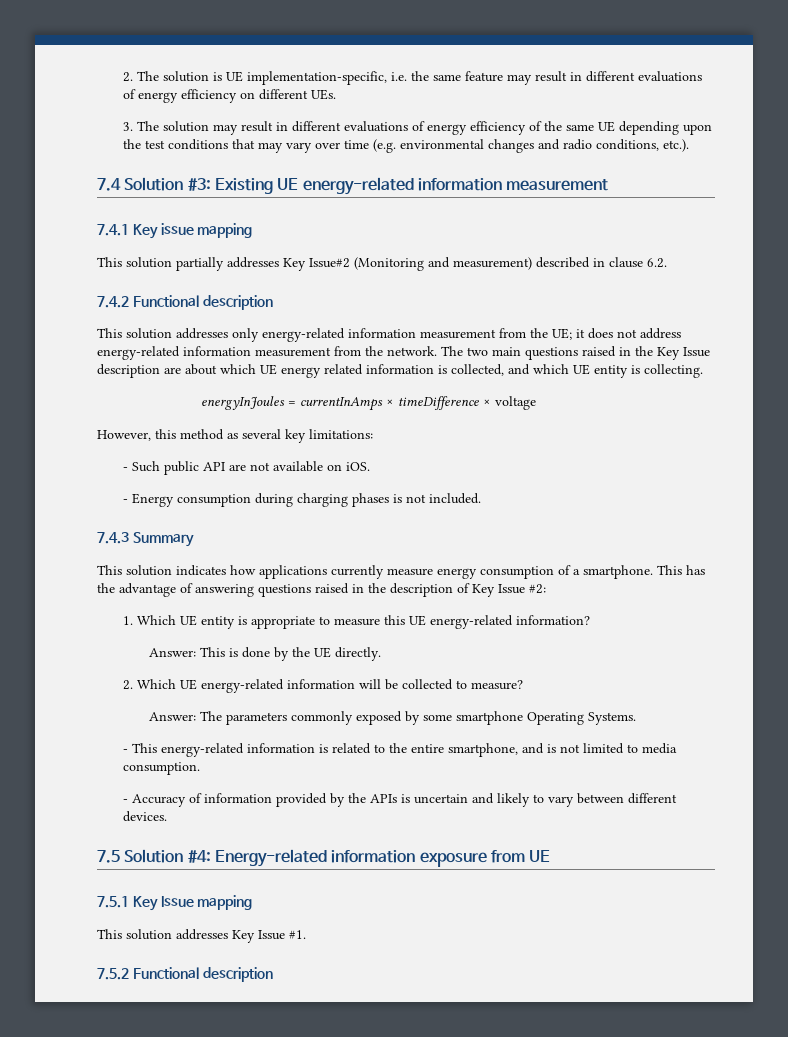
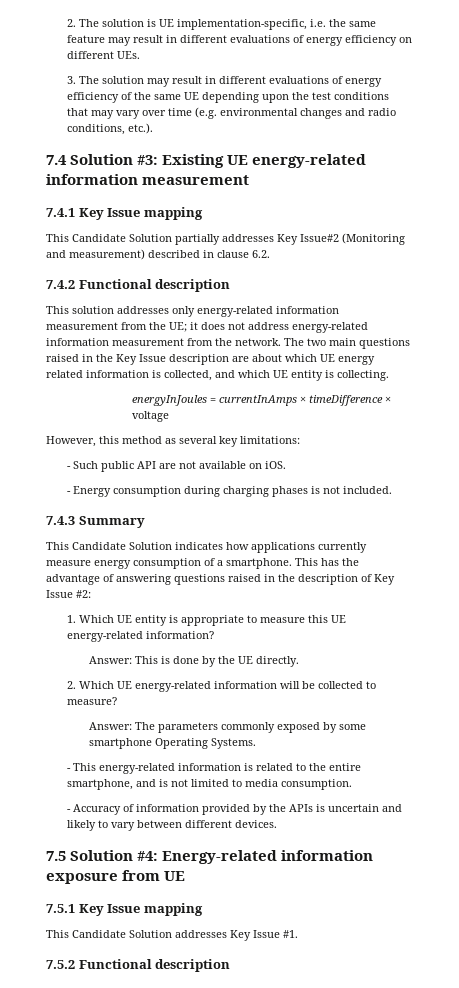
[160,223,253,238] [97,257,172,268] issue mapping // This solution -> [107,207,203,220] [46,234,172,242] Issue mapping // This Candidate Solution
[126,565,172,576] solution -> [72,542,172,550] Candidate Solution
[126,929,172,940] solution -> [72,930,172,938] Candidate Solution

